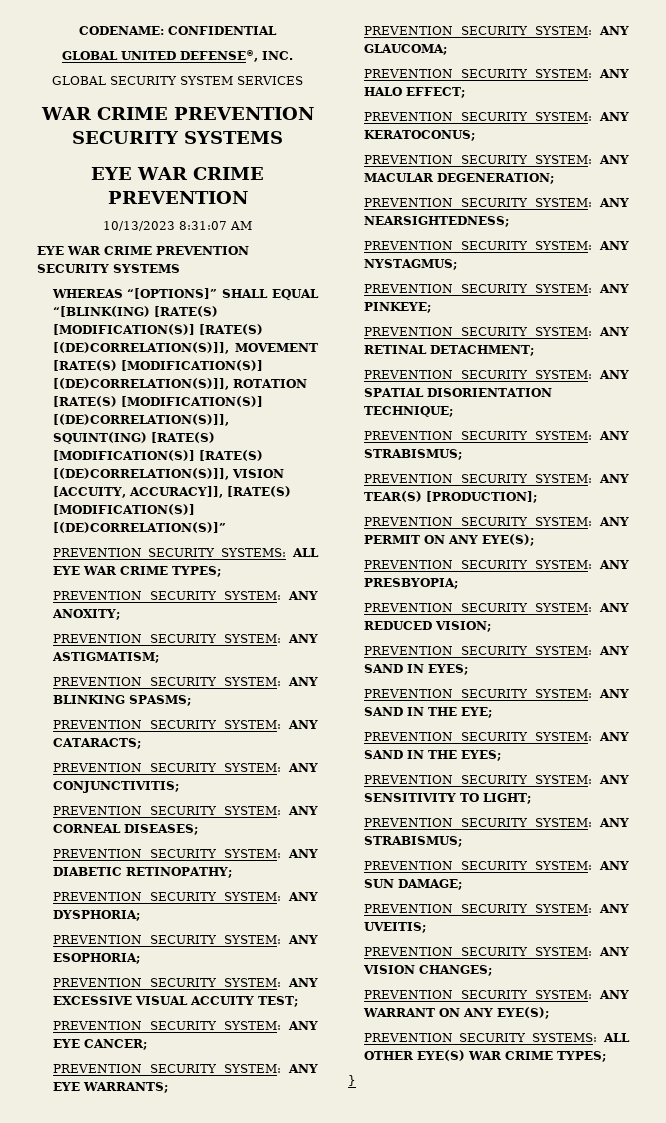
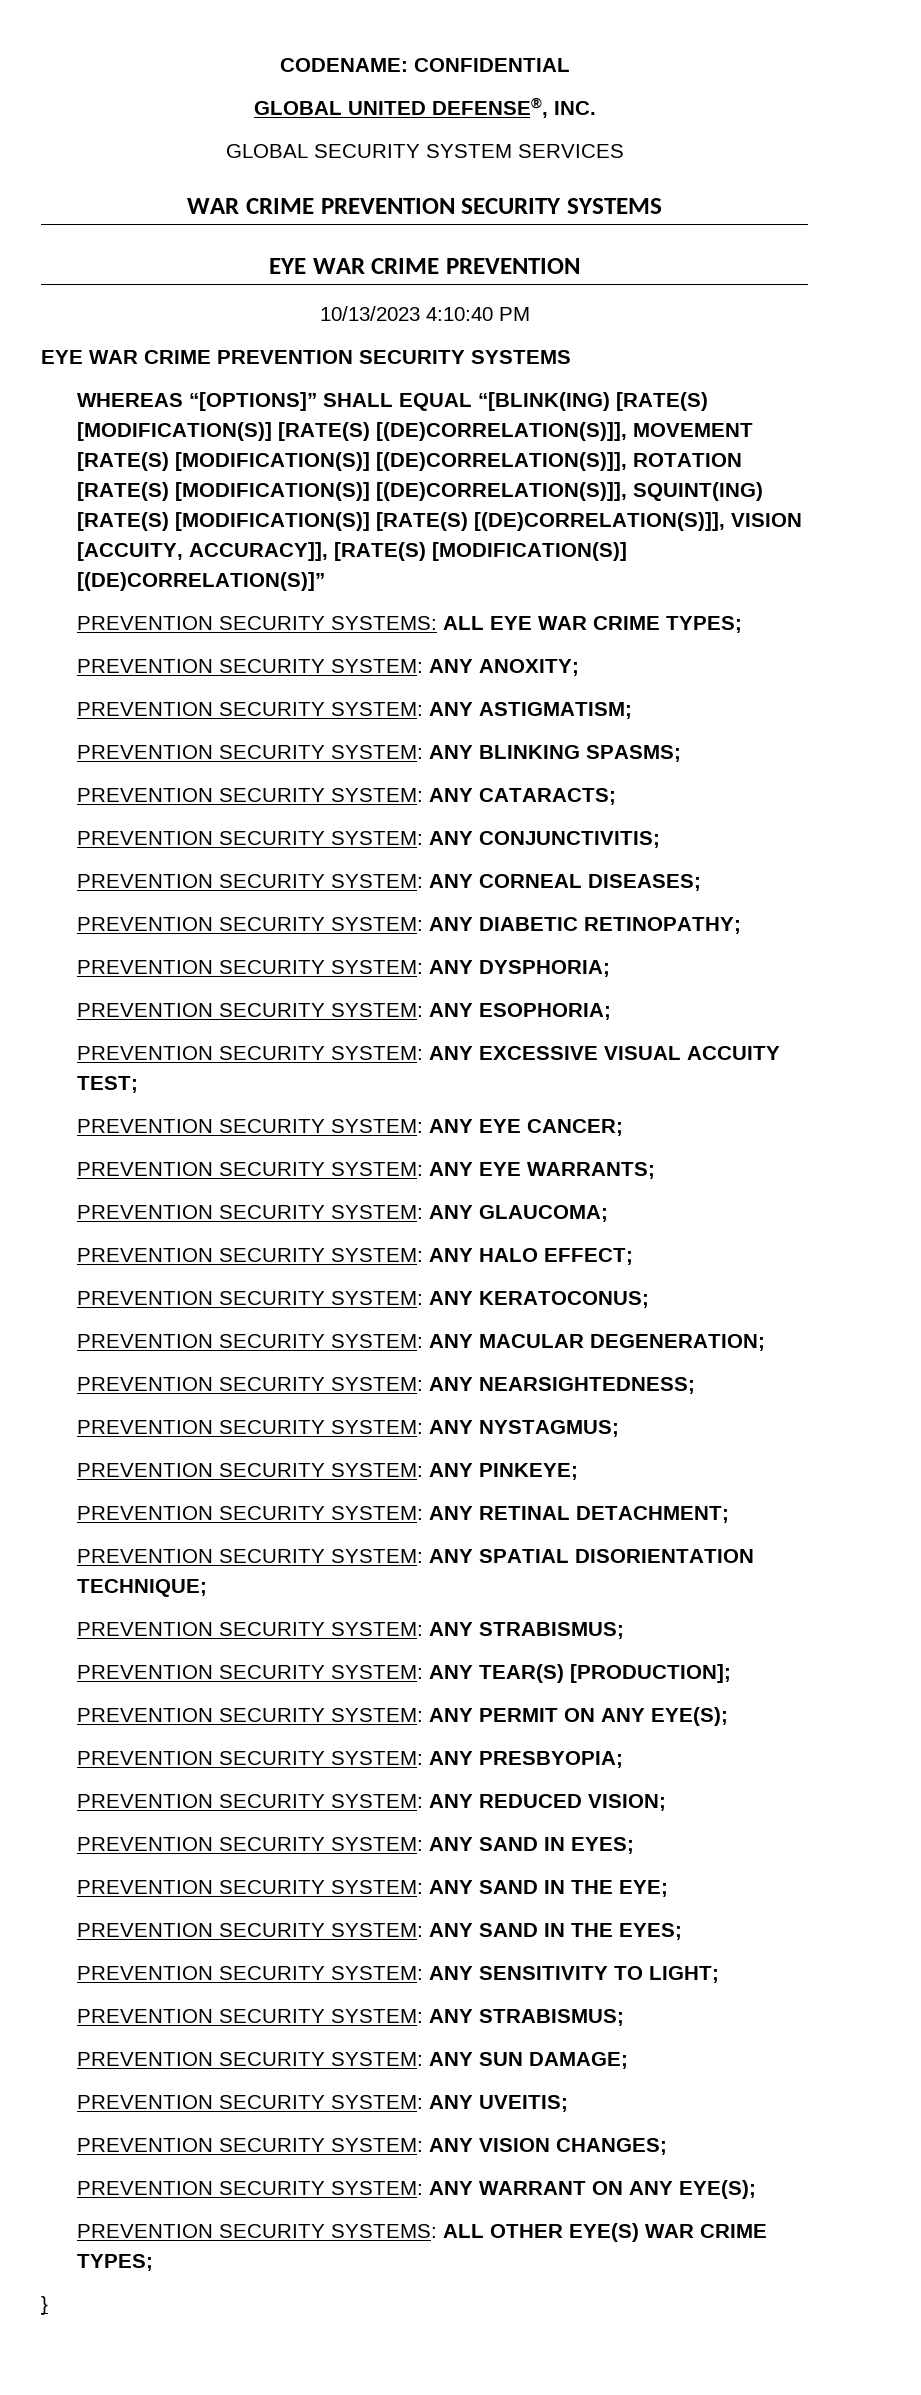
[179,221,252,230] 8:31:07 AM -> [425,307,530,321] 4:10:40 PM

